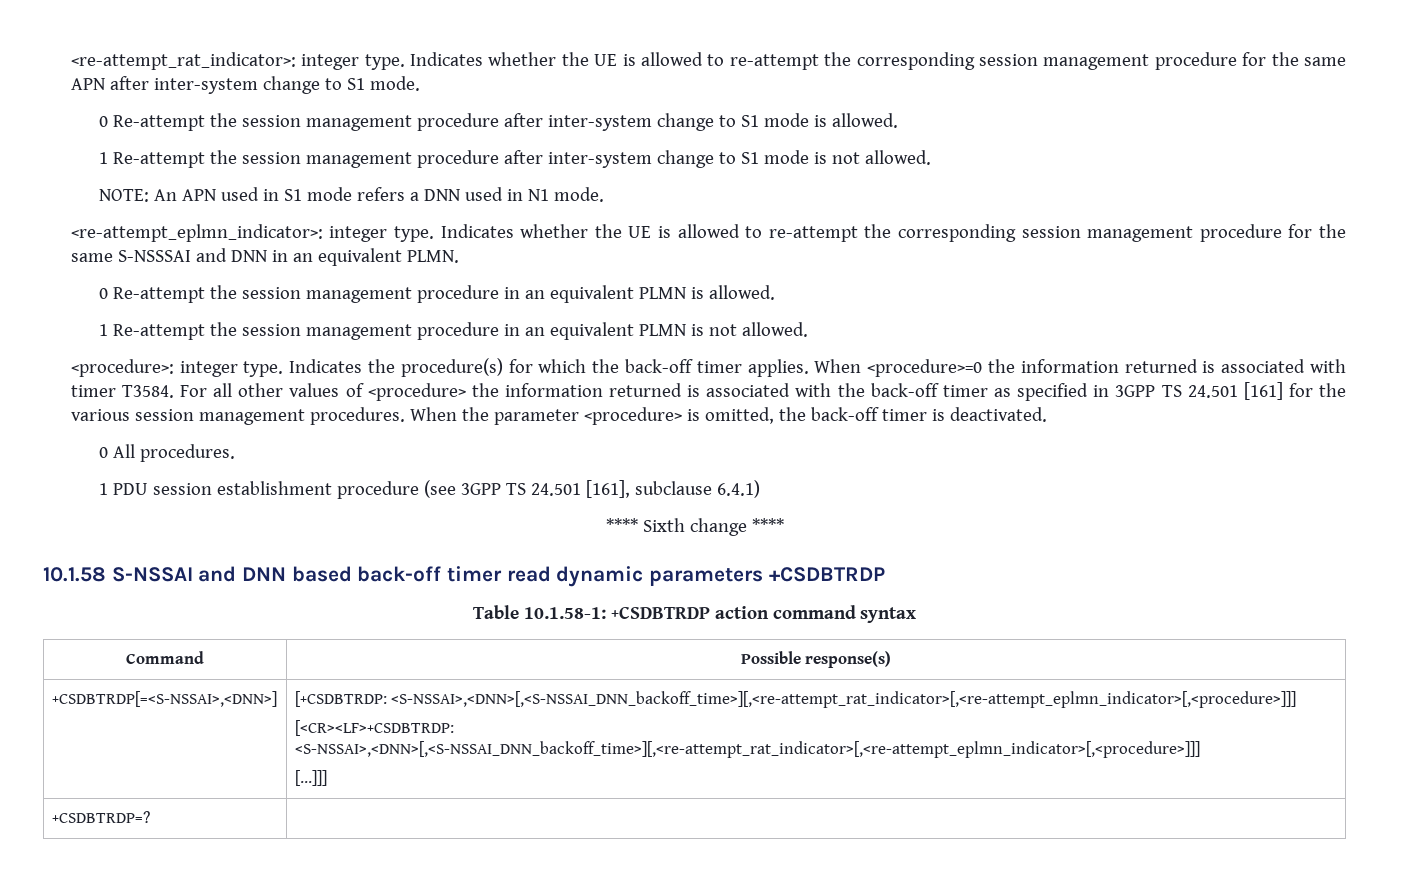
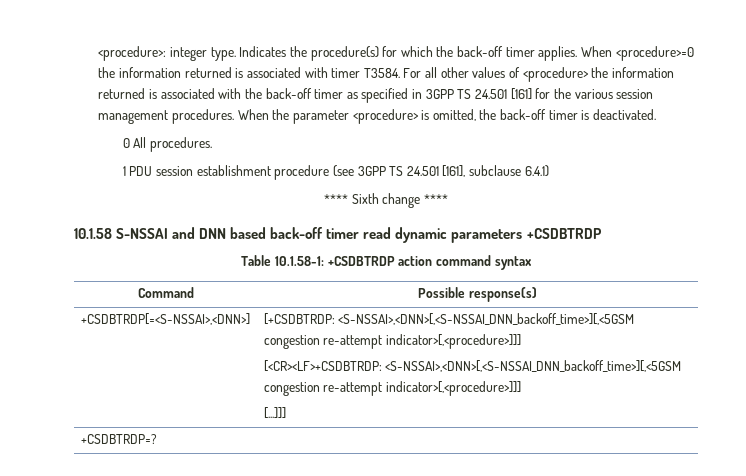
[70,52,1347,70] [70,76,420,94] [98,113,898,131] [98,150,931,168] [98,187,604,202] [70,224,1346,242] [70,248,459,266] [98,285,775,303] [98,322,808,340] <re-attempt_rat_indicator>: integer type. Indicates whether the UE is allowed to re-attempt the corresponding session management procedure for the same APN after inter-system change to S1 mode. // 0 Re-attempt the session management procedure after inter-system change to S1 mode is allowed. // 1 Re-attempt the session management procedure after inter-system change to S1 mode is not allowed. // NOTE: An APN used in S1 mode refers a DNN used in N1 mode. // <re-attempt_eplmn_indicator>: integer type. Indicates whether the UE is allowed to re-attempt the corresponding session management procedure for the same S-NSSSAI and DNN in an equivalent PLMN. // 0 Re-attempt the session management procedure in an equivalent PLMN is allowed. // 1 Re-attempt the session management procedure in an equivalent PLMN is not allowed. // -> (98, 53) none
[391,691,1297,708] [294,720,454,736] [294,741,1200,758] <S-NSSAI>,<DNN>[,<S-NSSAI_DNN_backoff_time>][,<re-attempt_rat_indicator>[,<re-attempt_eplmn_indicator>[,<procedure>]]] // [<CR><LF>+CSDBTRDP: <S-NSSAI>,<DNN>[,<S-NSSAI_DNN_backoff_time>][,<re-attempt_rat_indicator>[,<re-attempt_eplmn_indicator>[,<procedure>]]] -> [338,313,635,325] [263,334,521,349] [263,360,682,372] [263,381,521,396] <S-NSSAI>,<DNN>[,<S-NSSAI_DNN_backoff_time>][,<5GSM congestion re-attempt indicator>[,<procedure>]]] // [<CR><LF>+CSDBTRDP: <S-NSSAI>,<DNN>[,<S-NSSAI_DNN_backoff_time>][,<5GSM congestion re-attempt indicator>[,<procedure>]]]

